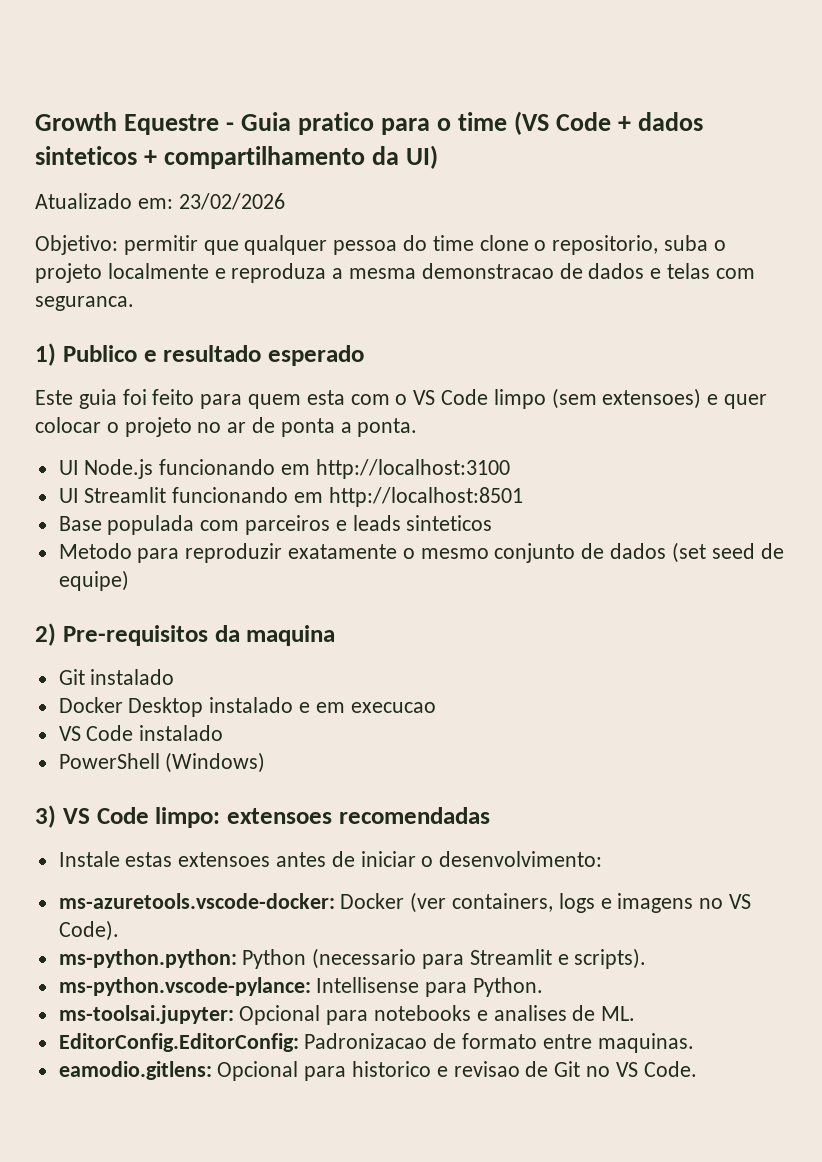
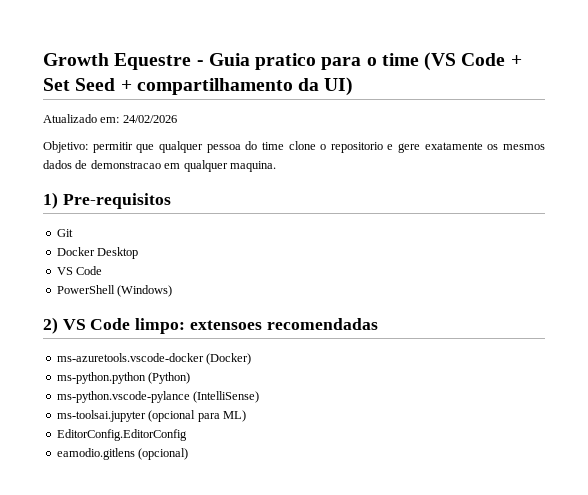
[638,112,704,131] [35,146,137,165] dados sinteticos -> [43,78,116,91] Set Seed
[178,193,285,210] 23/02/2026 -> [122,115,177,123] 24/02/2026
[552,235,726,255] [35,263,755,283] [35,296,134,311] [35,343,364,366] [35,388,768,409] [35,417,418,437] [58,459,510,479] [58,487,523,507] [58,515,493,535] [58,542,784,563] [58,570,129,591] [35,623,56,646] repositorio, suba o projeto localmente e reproduza a mesma demonstracao de dados e telas com seguranca. // 1) Publico e resultado esperado // Este guia foi feito para quem esta com o VS Code limpo (sem extensoes) e quer colocar o projeto no ar de ponta a ponta. // UI Node.js funcionando em http://localhost:3100 // UI Streamlit funcionando em http://localhost:8501 // Base populada com parceiros e leads sinteticos // Metodo para reproduzir exatamente o mesmo conjunto de dados (set seed de equipe) // 2) -> [330,142,546,153] [43,160,276,172] [43,192,58,209] repositorio e gere exatamente os mesmos dados de demonstracao em qualquer maquina. // 1)
[214,625,336,646] [58,669,175,685] da maquina // Git instalado -> [56,229,73,237] // Git
[209,697,436,713] [58,725,224,741] instalado e em execucao // VS Code instalado -> [56,266,103,275] // VS Code
[35,805,56,828] 3) -> [43,317,58,334] 2)
[58,851,603,867] [58,892,752,913] [58,920,119,941] [58,948,647,969] [58,977,544,997] [58,1005,636,1025] [58,1033,694,1053] [58,1061,697,1081] Instale estas extensoes antes de iniciar o desenvolvimento: // ms-azuretools.vscode-docker: Docker (ver containers, logs e imagens no VS Code). // ms-python.python: Python (necessario para Streamlit e scripts). // ms-python.vscode-pylance: Intellisense para Python. // ms-toolsai.jupyter: Opcional para notebooks e analises de ML. // EditorConfig.EditorConfig: Padronizacao de formato entre maquinas. // eamodio.gitlens: Opcional para historico e revisao de Git no VS Code. -> [56,353,252,365] [56,372,191,384] [56,391,260,403] [56,410,246,422] [56,429,187,441] [56,448,189,460] ms-azuretools.vscode-docker (Docker) // ms-python.python (Python) // ms-python.vscode-pylance (IntelliSense) // ms-toolsai.jupyter (opcional para ML) // EditorConfig.EditorConfig // eamodio.gitlens (opcional)

